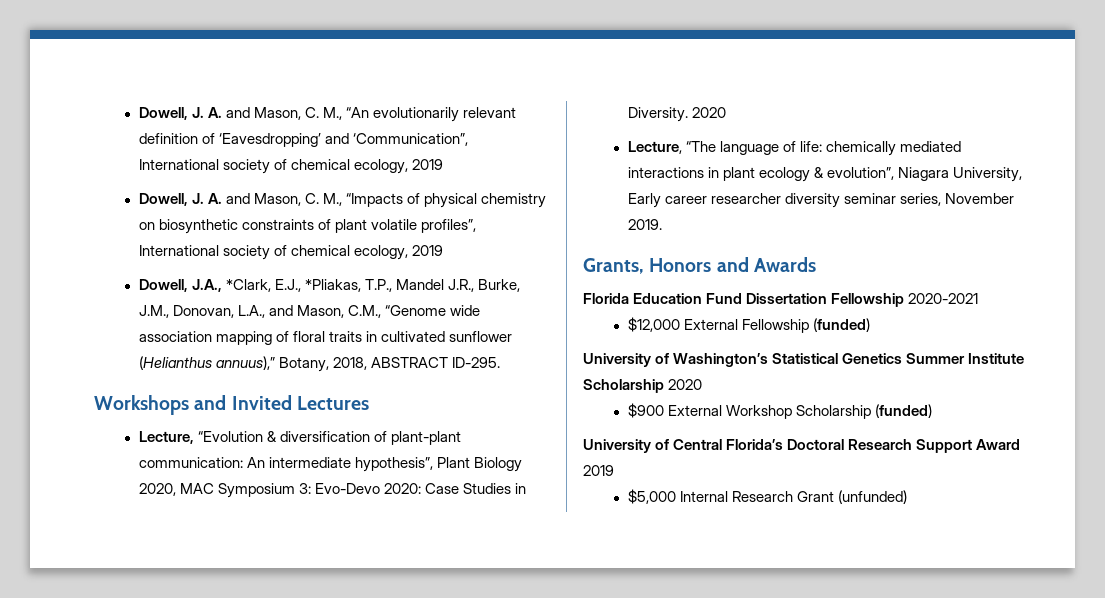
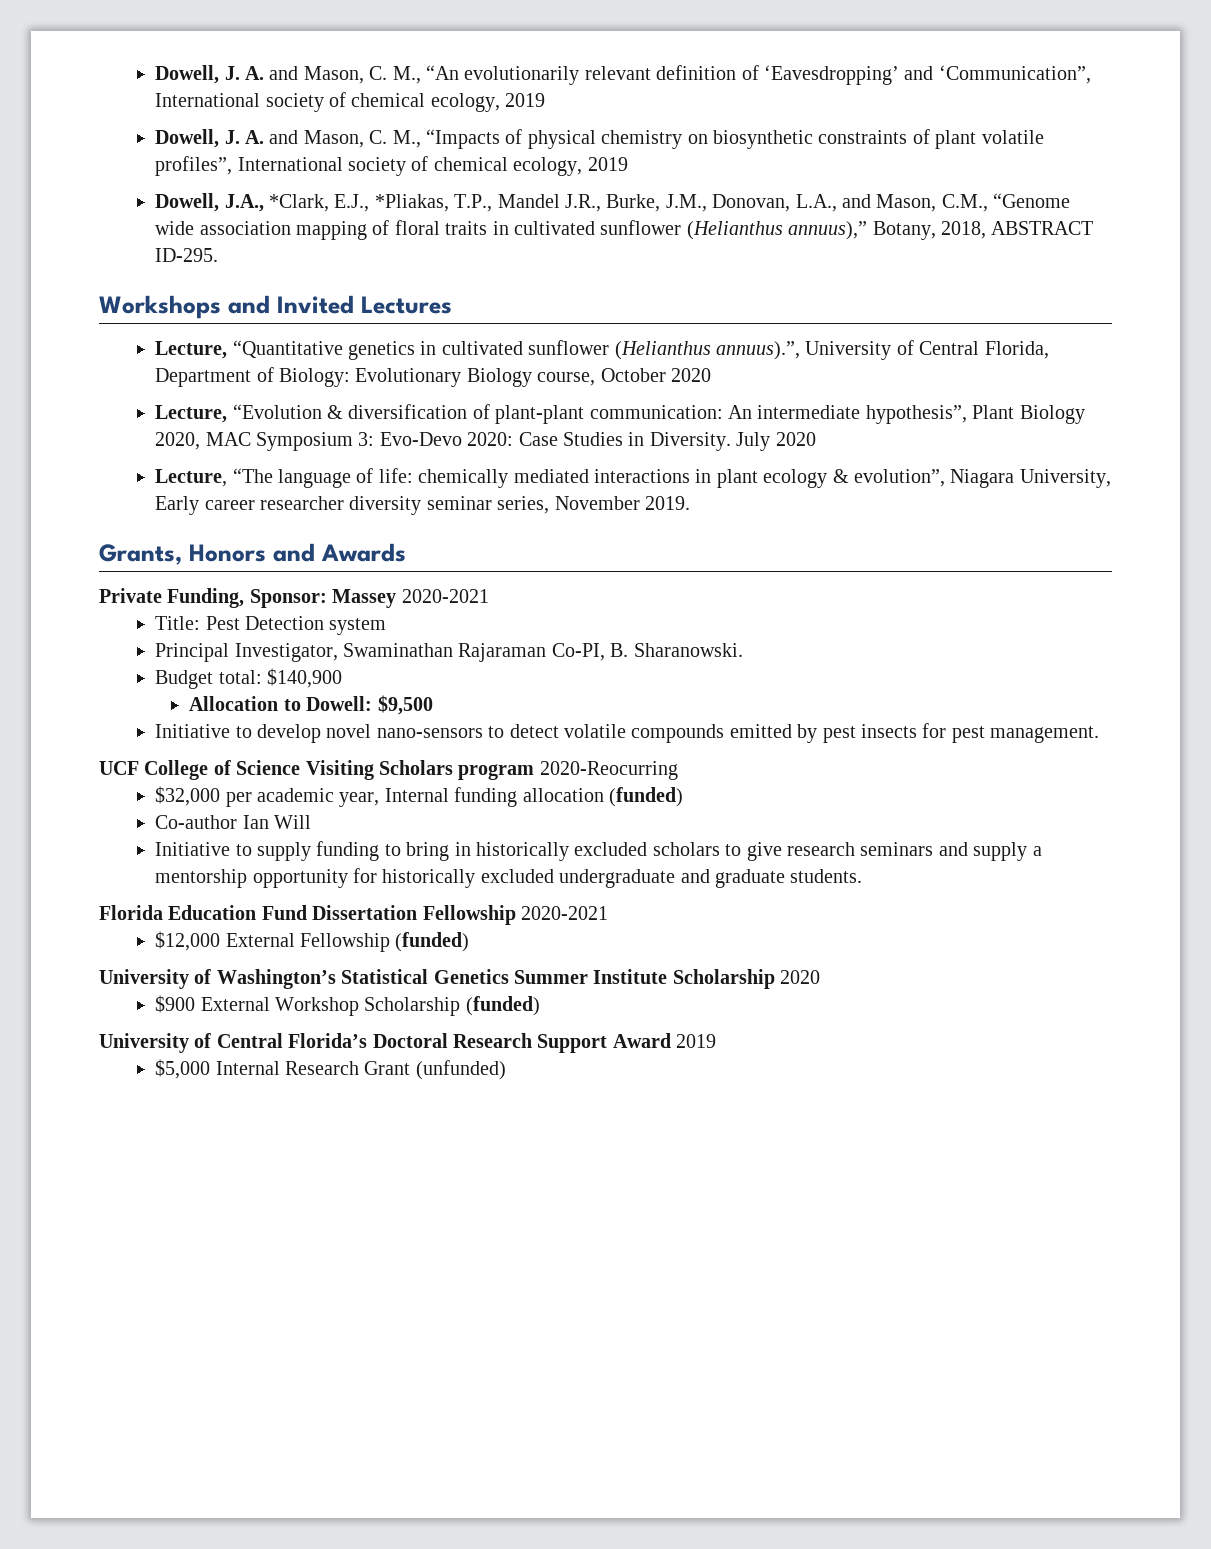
(369, 403) none -> [155,340,1049,360] [155,367,712,387] // Lecture, “Quantitative genetics in cultivated sunflower (Helianthus annuus).”, University of Central Florida, Department of Biology: Evolutionary Biology course, October 2020
(688, 114) none -> [736,432,771,451] July
(816, 264) none -> [99,588,489,608] [155,616,387,635] [155,643,743,662] [155,668,343,689] [189,695,433,715] [155,723,1100,743] [99,760,678,780] [155,786,684,807] [155,815,312,829] [155,841,1042,861] [155,868,863,888] // Private Funding, Sponsor: Massey 2020-2021 // Title: Pest Detection system // Principal Investigator, Swaminathan Rajaraman Co-PI, B. Sharanowski. // Budget total: $140,900 // Allocation to Dowell: $9,500 // Initiative to develop novel nano-sensors to detect volatile compounds emitted by pest insects for pest management. // UCF College of Science Visiting Scholars program 2020-Reocurring // $32,000 per academic year, Internal funding allocation (funded) // Co-author Ian Will // Initiative to supply funding to bring in historically excluded scholars to give research seminars and supply a mentorship opportunity for historically excluded undergraduate and graduate students.

